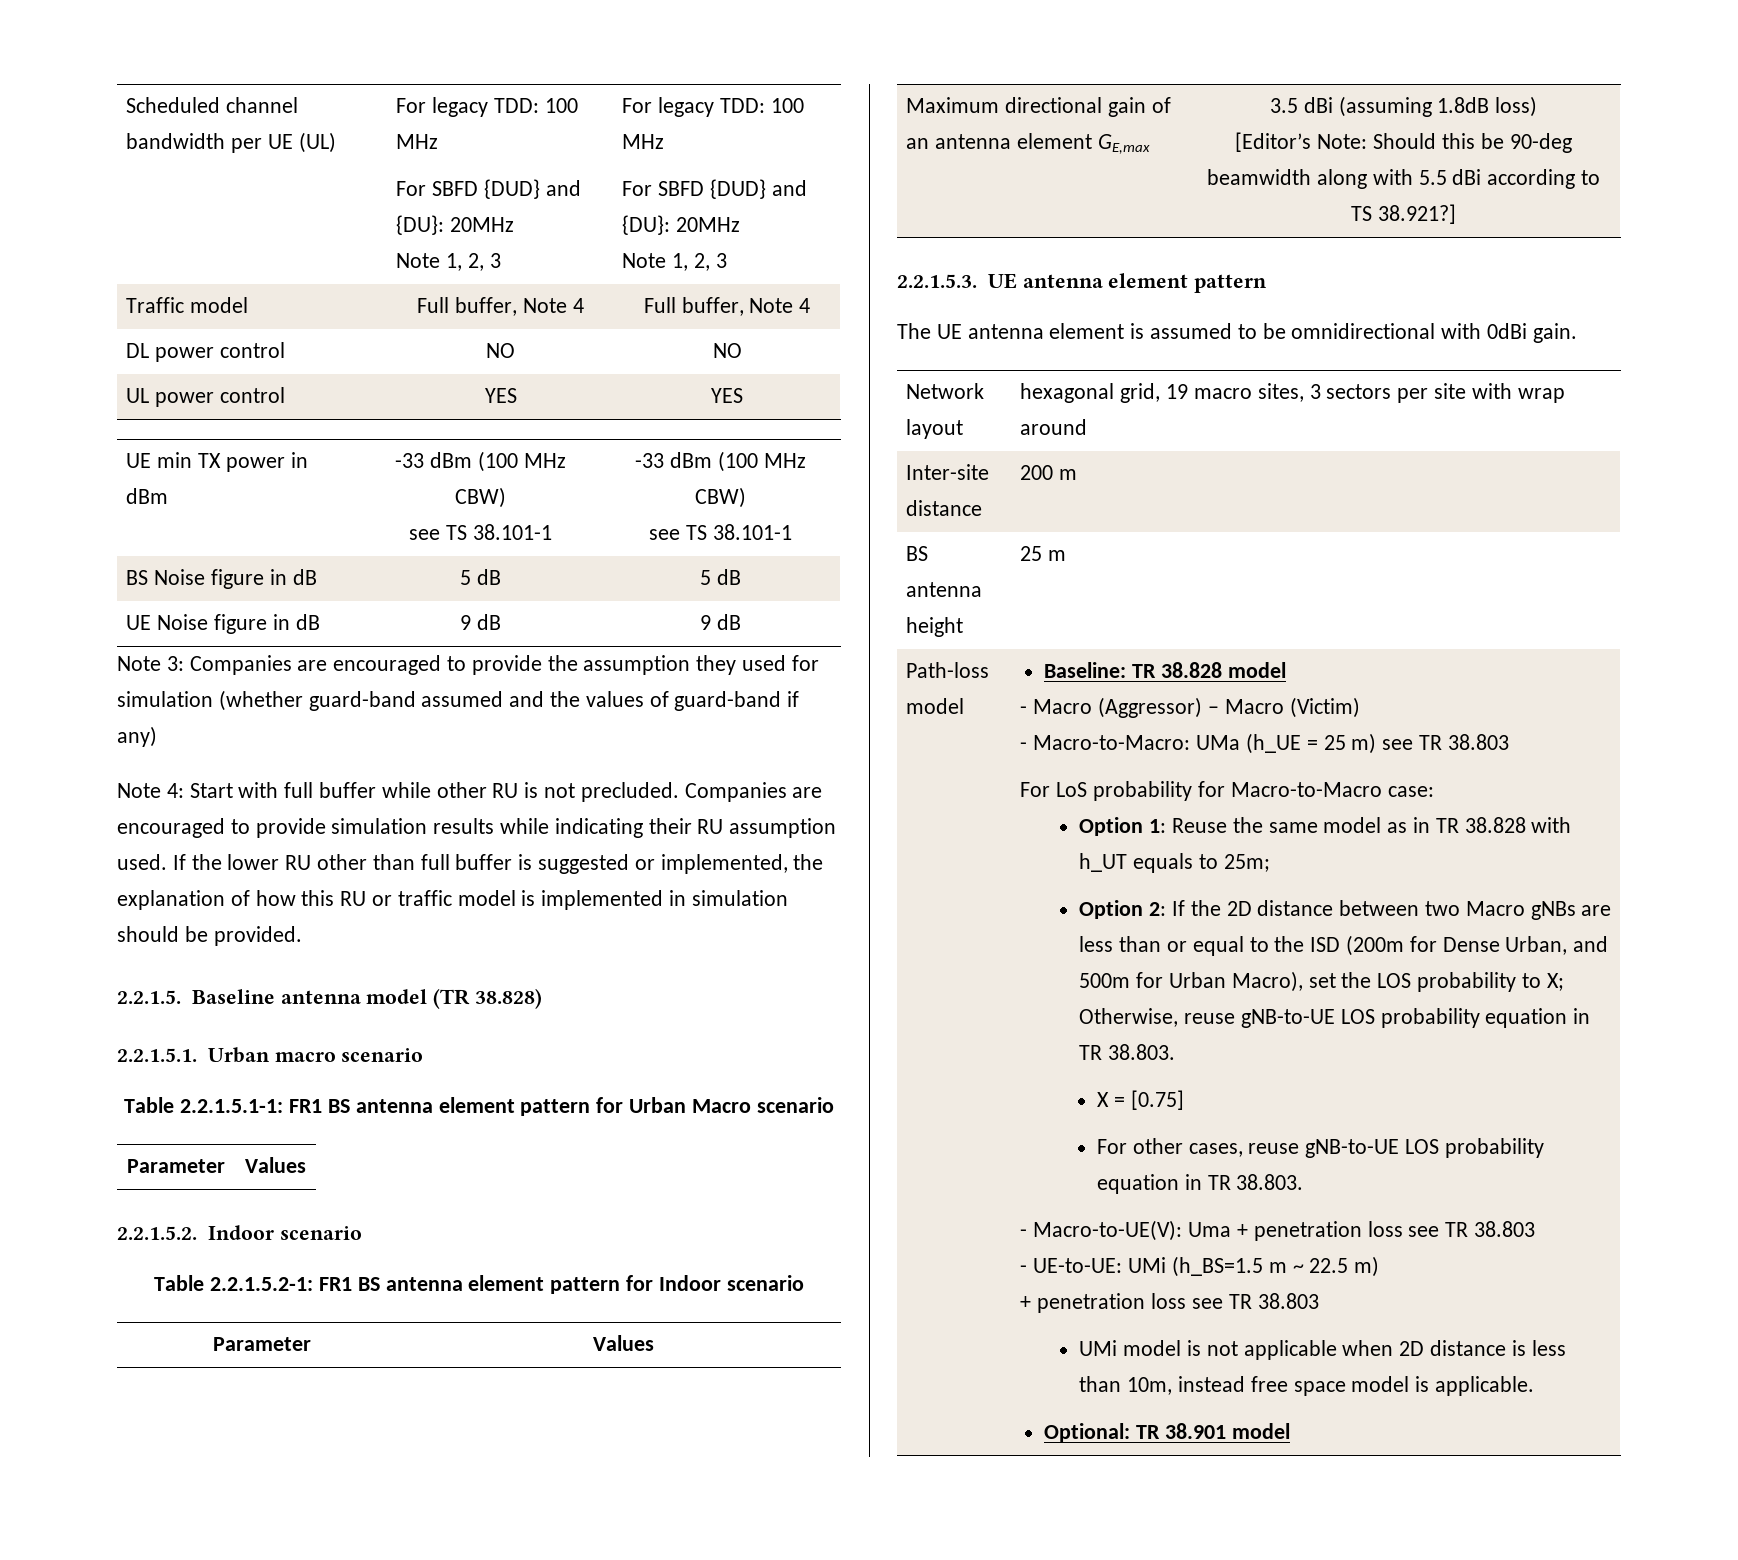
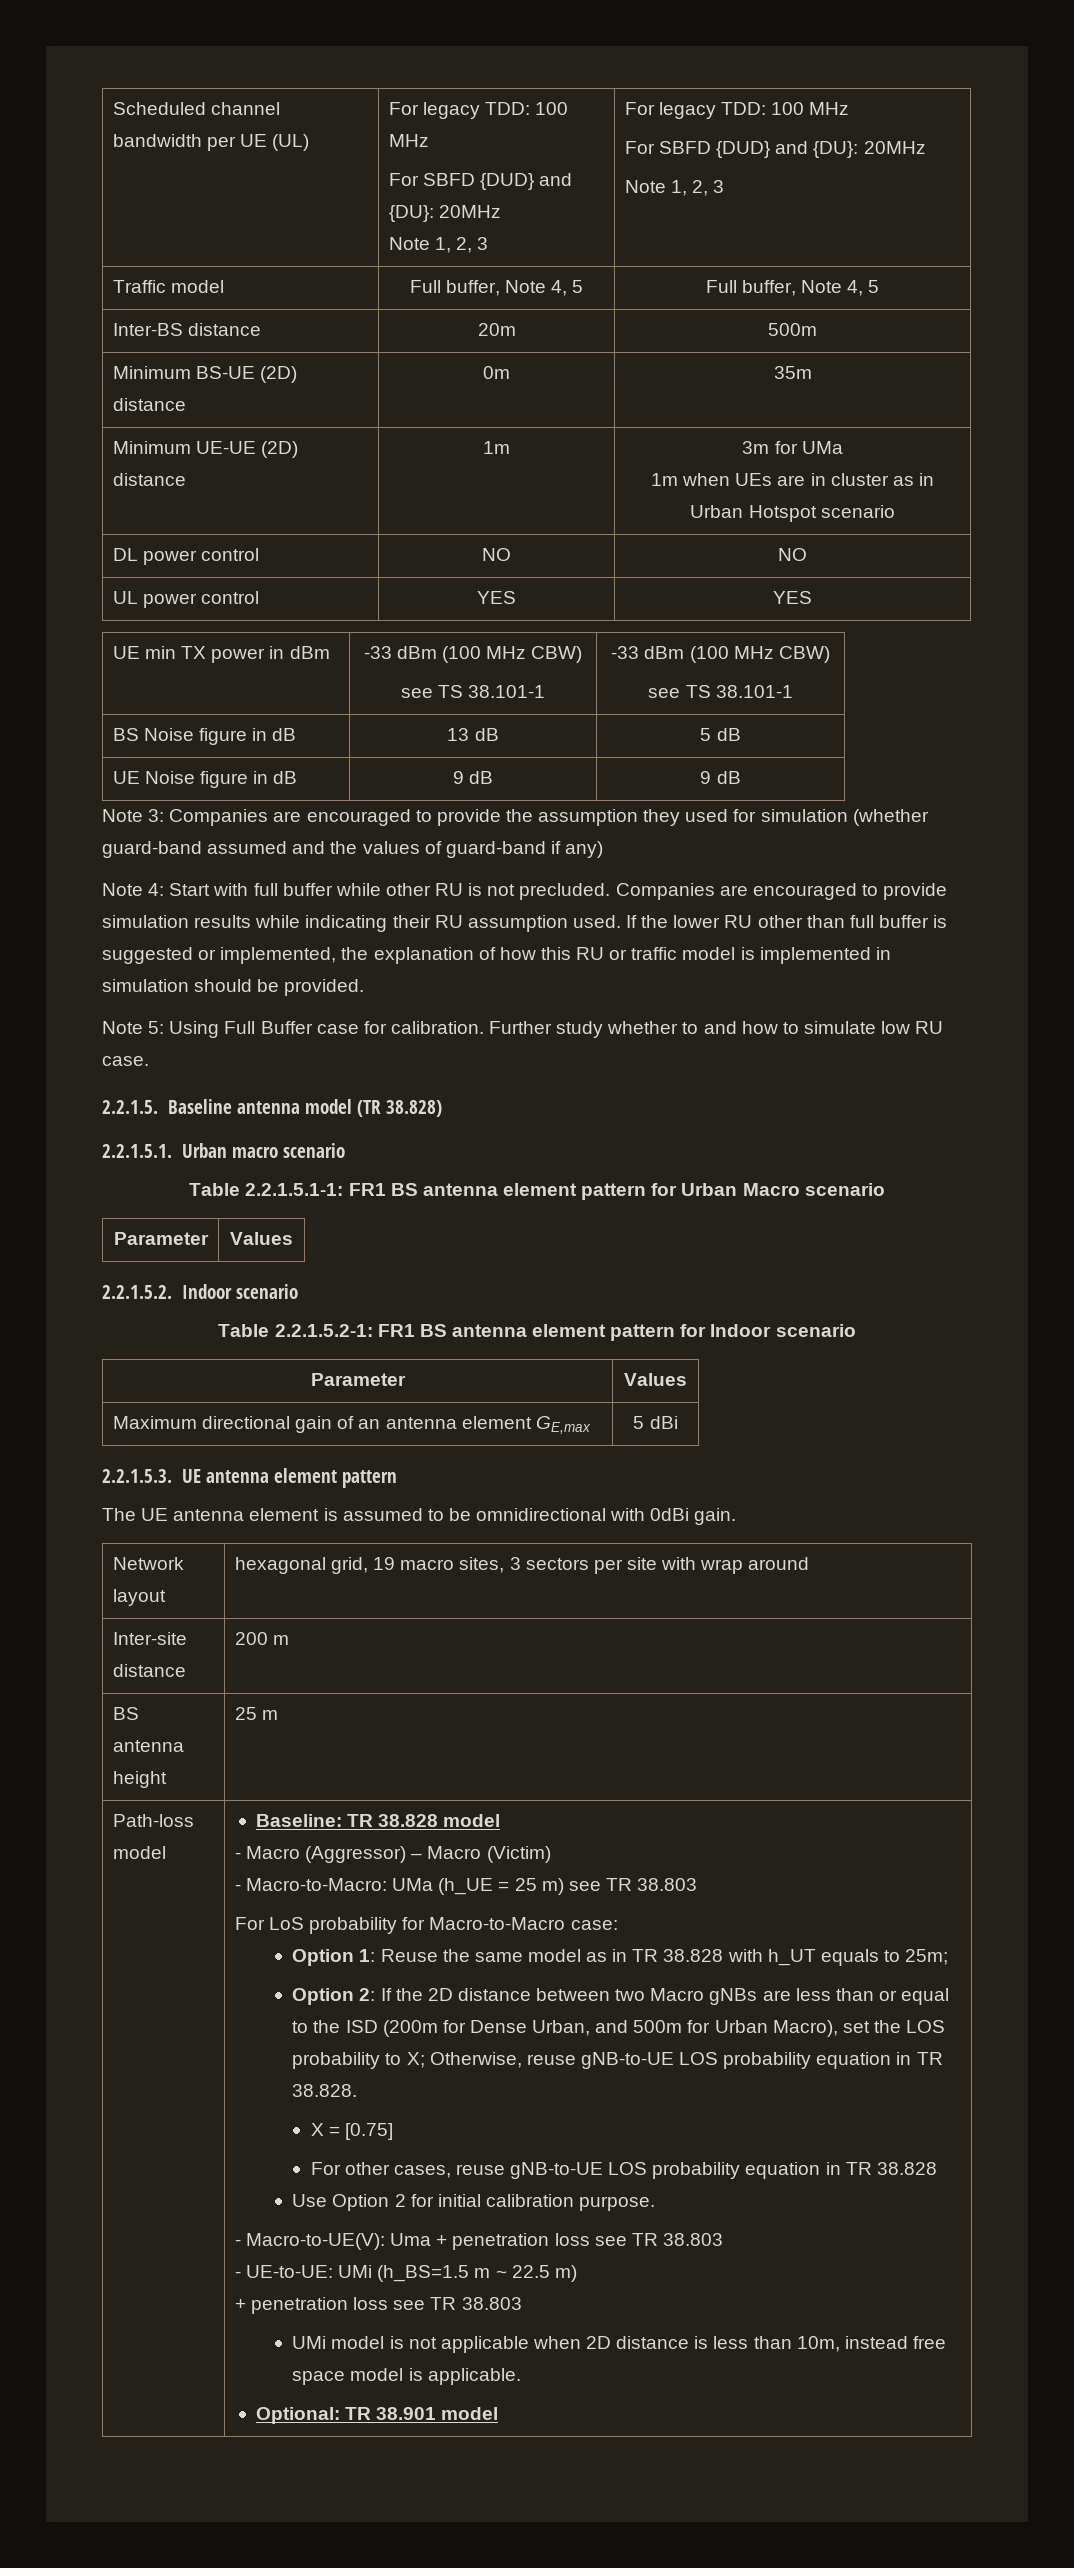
[572,298,584,313] [643,297,811,316] 4 | Full buffer, Note 4 -> [551,280,584,296] [705,280,880,296] [112,323,262,336] [477,323,516,336] [768,323,817,336] [112,366,298,383] [112,398,186,411] [483,366,510,379] [773,366,812,379] [112,441,299,458] [112,473,186,486] [483,441,510,454] [742,441,843,454] [651,473,934,486] [690,505,895,522] 4, 5 | Full buffer, Note 4, 5 // Inter-BS distance | 20m | 500m // Minimum BS-UE (2D) distance | 0m | 35m // Minimum UE-UE (2D) distance | 1m | 3m for UMa // 1m when UEs are in cluster as in Urban Hotspot scenario
[460,570,472,585] 5 -> [447,728,470,741] 13
(302, 936) none -> [102,1021,944,1038] [102,1056,149,1066] // Note 5: Using Full Buffer case for calibration. Further study whether to and how to simulate low RU case.
[1269,96,1538,117] [1235,132,1572,153] [1207,169,1600,189] [1351,204,1456,224] 3.5 dBi (assuming 1.8dB loss) // [Editor’s Note: Should this be 90-deg beamwidth along with 5.5 dBi according to TS 38.921?] -> [633,1416,678,1429] 5 dBi
[1108,1044,1176,1060] 38.803. -> [292,2084,358,2097] 38.828.
[1236,1174,1304,1190] 38.803. -> [876,2162,937,2175] [292,2194,656,2211] 38.828 // Use Option 2 for initial calibration purpose.

